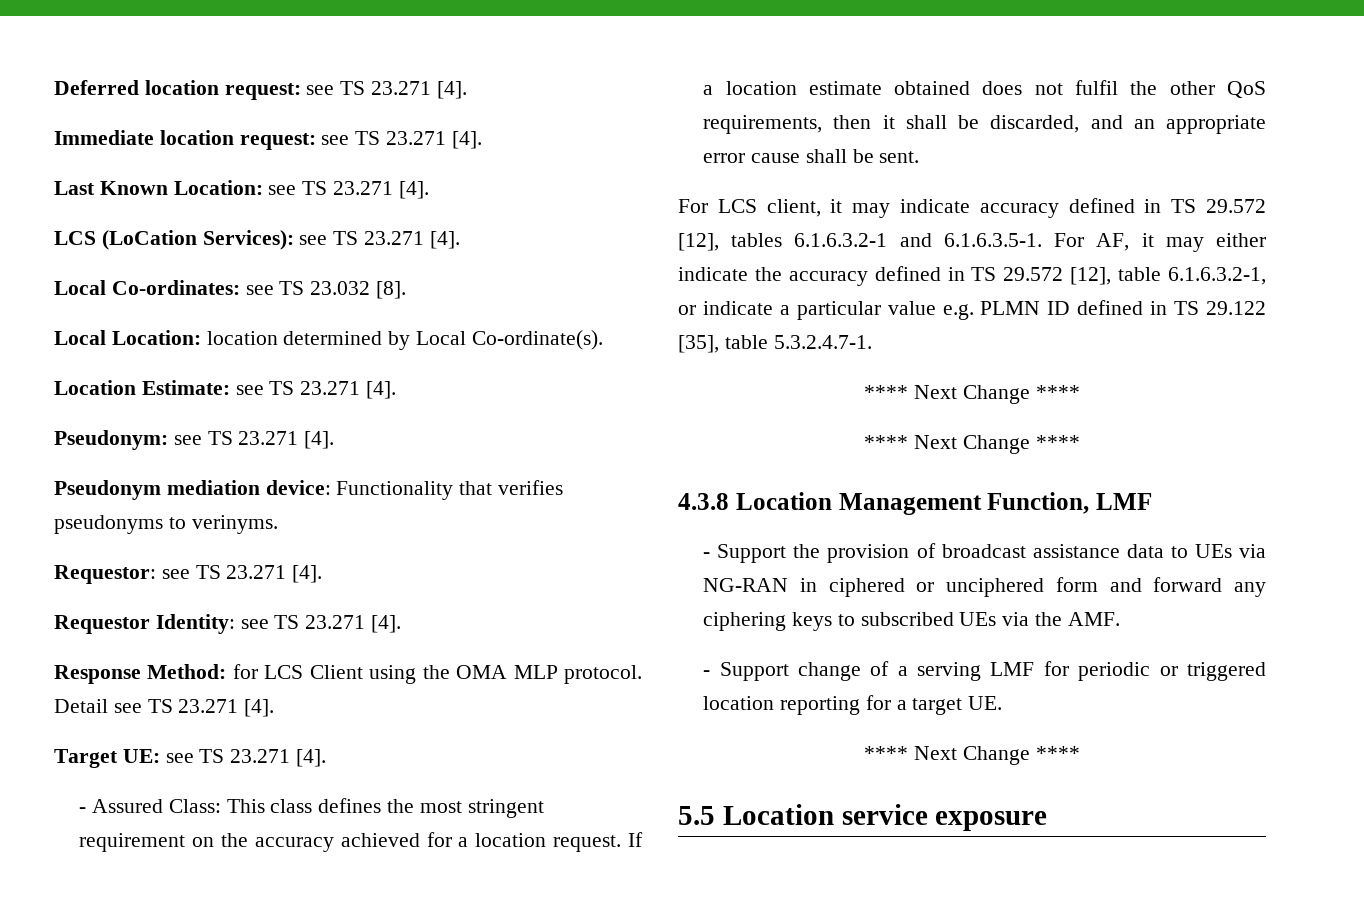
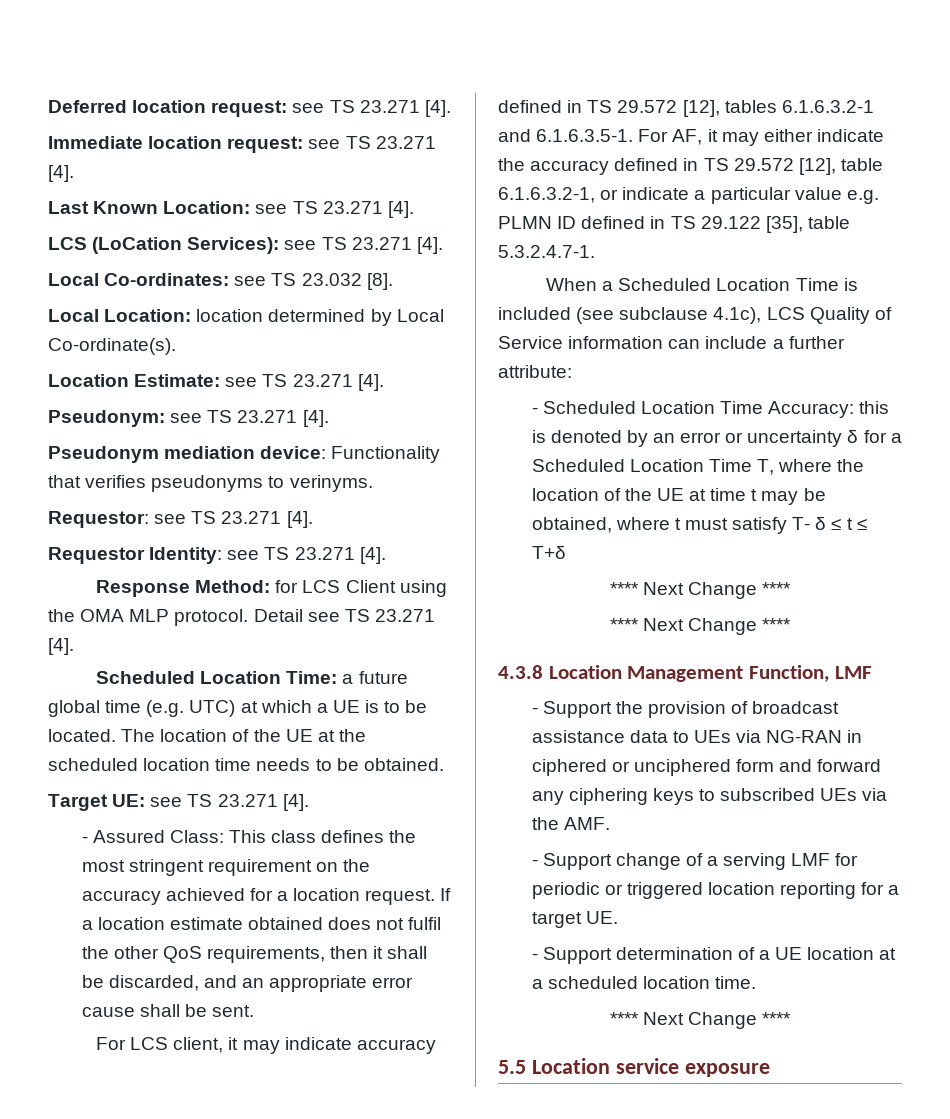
(275, 708) none -> [96,671,408,684] [48,700,428,717] [48,729,366,742] [48,758,444,771] // Scheduled Location Time: a future global time (e.g. UTC) at which a UE is to be located. The location of the UE at the scheduled location time needs to be obtained.
(872, 342) none -> [546,278,858,291] [498,307,892,324] [498,336,845,349] [498,365,572,378] [531,401,890,418] [531,430,902,447] [531,459,865,475] [531,488,826,505] [531,517,867,534] [531,546,566,559] // When a Scheduled Location Time is included (see subclause 4.1c), LCS Quality of Service information can include a further attribute: // - Scheduled Location Time Accuracy: this is denoted by an error or uncertainty δ for a Scheduled Location Time T, where the location of the UE at time t may be obtained, where t must satisfy T- δ ≤ t ≤ T+δ
(1003, 703) none -> [531,947,897,964] [531,976,756,989] // - Support determination of a UE location at a scheduled location time.

